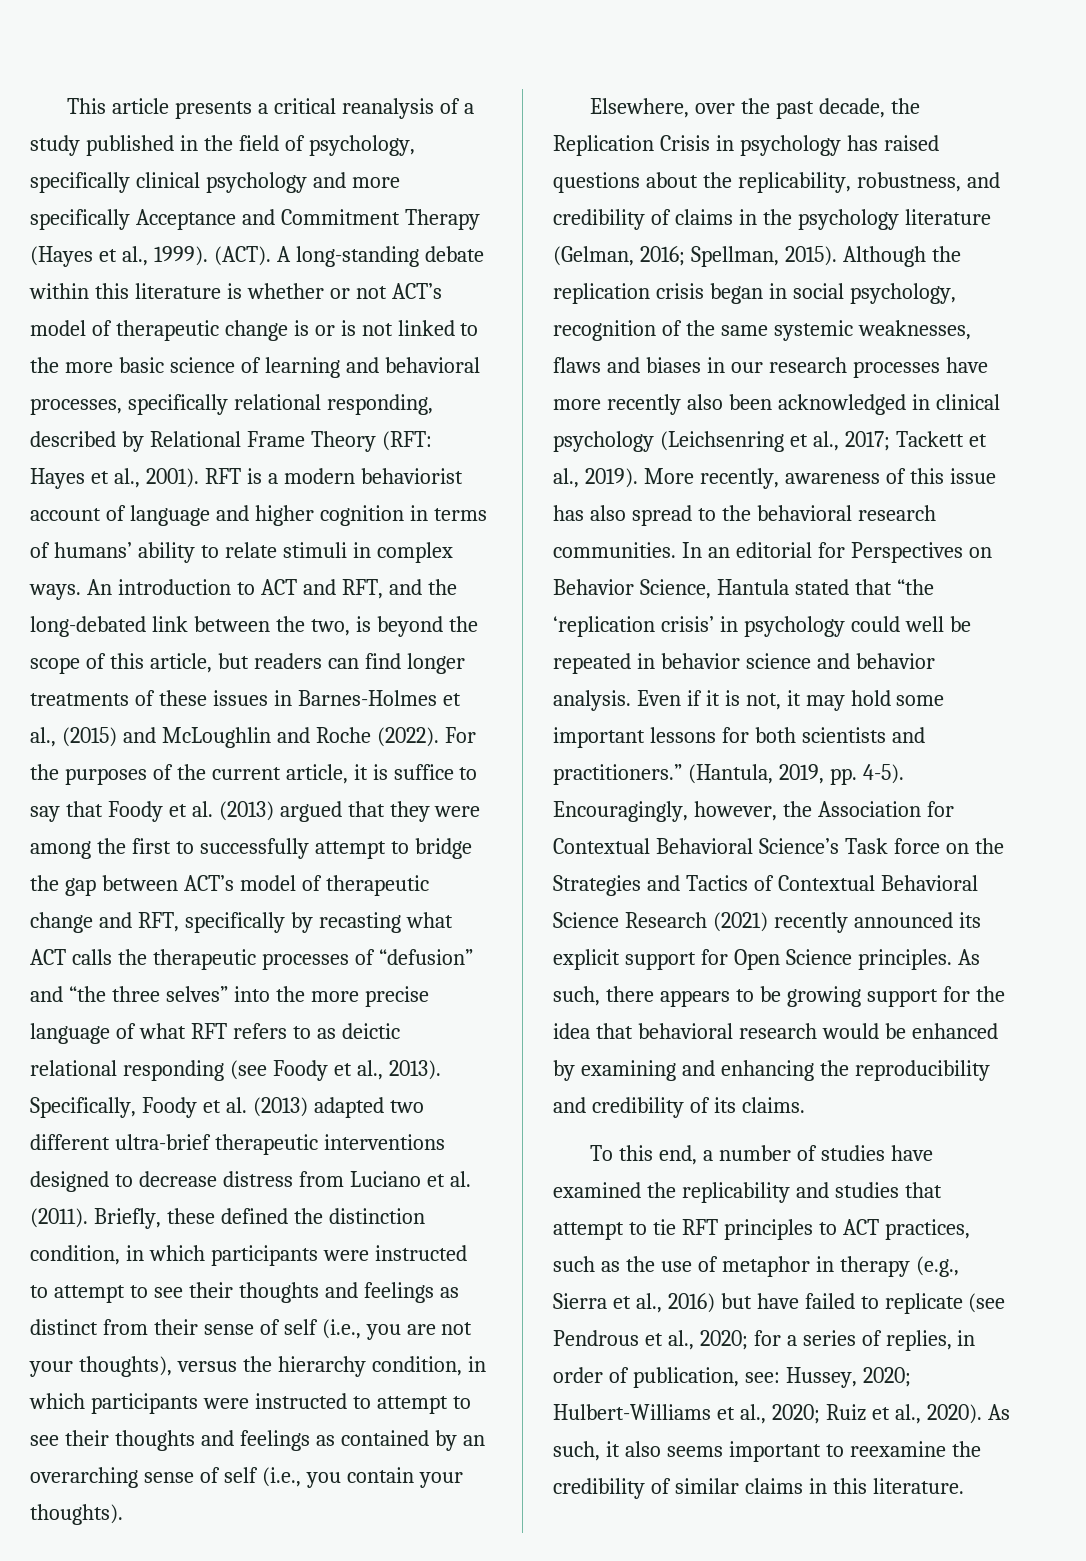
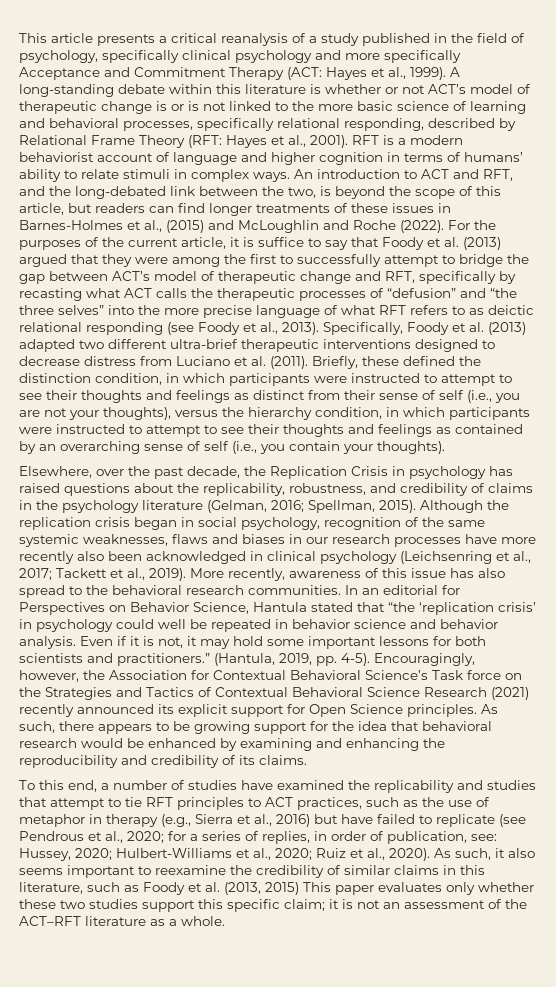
[30,246,93,267] (Hayes -> [287,67,367,80] (ACT: Hayes
[213,246,271,266] (ACT). -> (446, 73) none
[872,1478,964,1494] literature. -> [19,882,534,895] [19,899,527,912] [19,916,225,926] literature, such as Foody et al. (2013, 2015) This paper evaluates only whether these two studies support this specific claim; it is not an assessment of the ACT–RFT literature as a whole.

